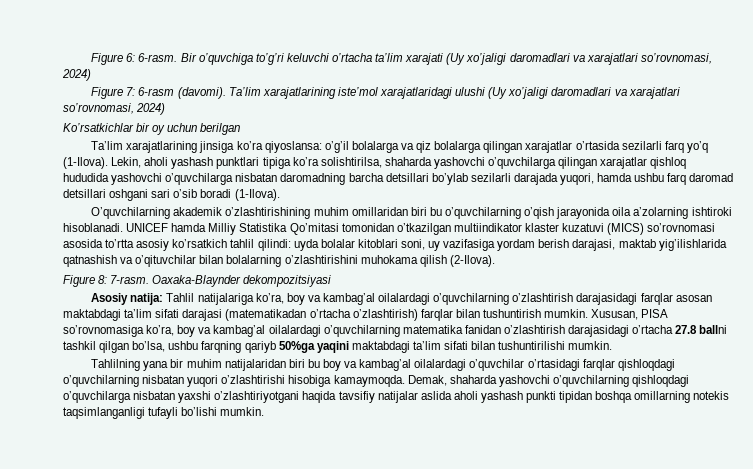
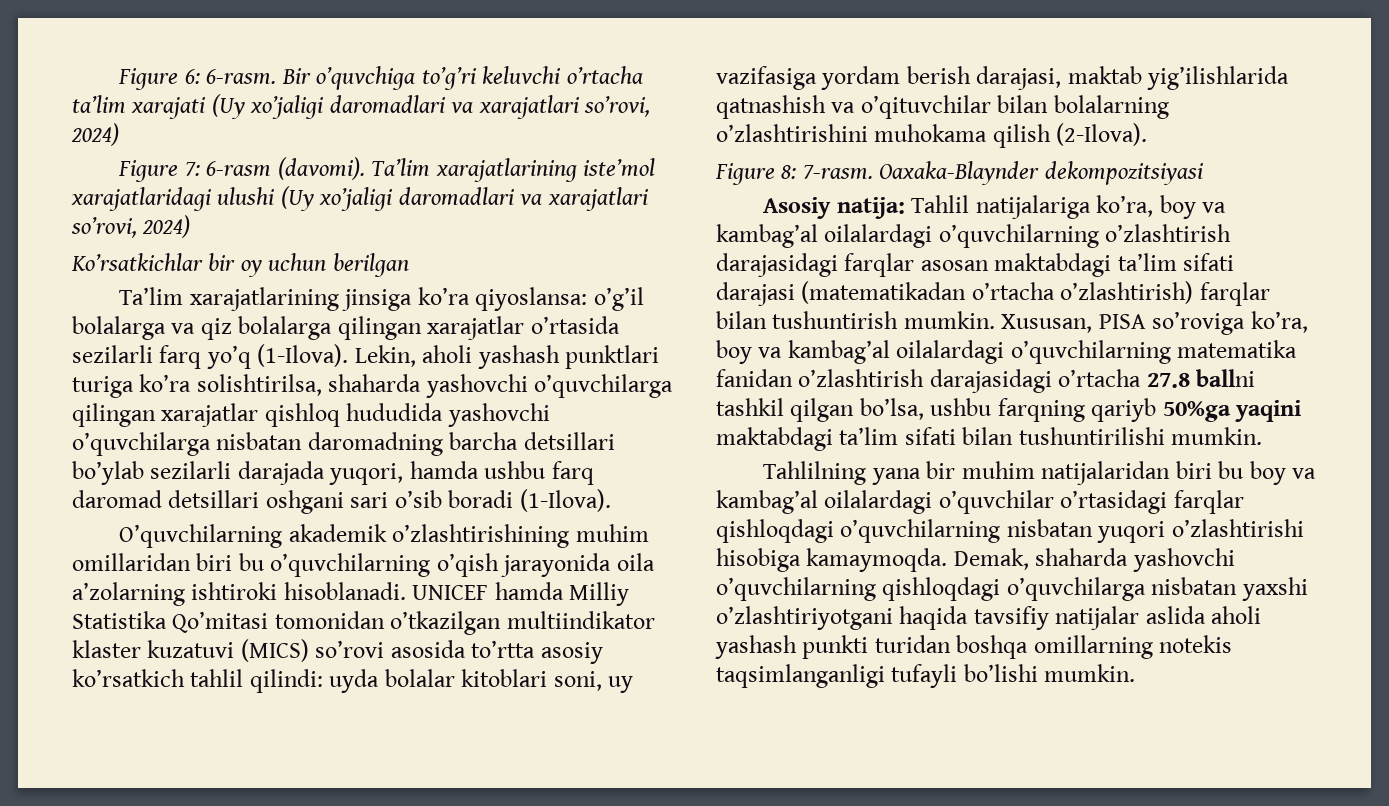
[640,53,712,64] so’rovnomasi, -> [584,96,651,117] so’rovi,
[63,103,134,114] so’rovnomasi, -> [71,217,137,238] so’rovi,
[262,157,291,169] tipiga -> [72,376,134,398] turiga
[647,223,716,232] so’rovnomasi -> [315,640,385,658] so’rovi
[63,325,144,337] so’rovnomasiga -> [1152,311,1246,335] so’roviga
[559,391,593,403] tipidan -> [874,635,951,653] turidan

